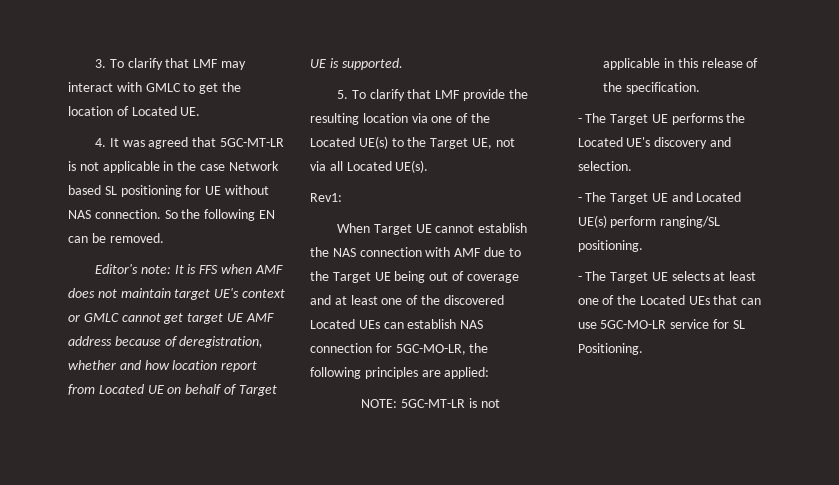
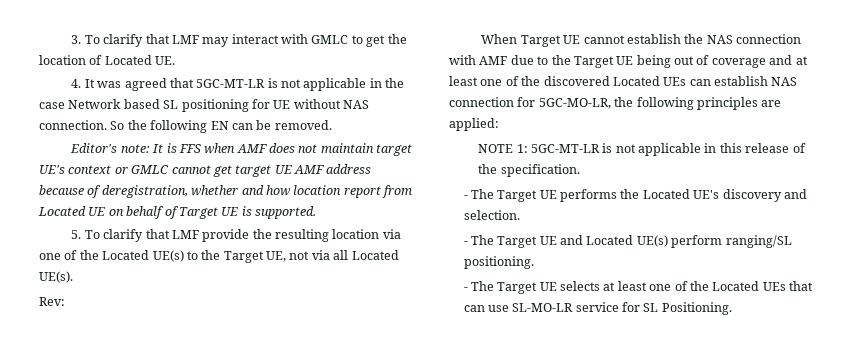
[310,193,342,202] Rev1: -> [39,297,65,306] Rev:
[361,399,398,408] NOTE: -> [478,144,528,153] NOTE 1:
[600,320,667,329] 5GC-MO-LR -> [512,303,574,312] SL-MO-LR

